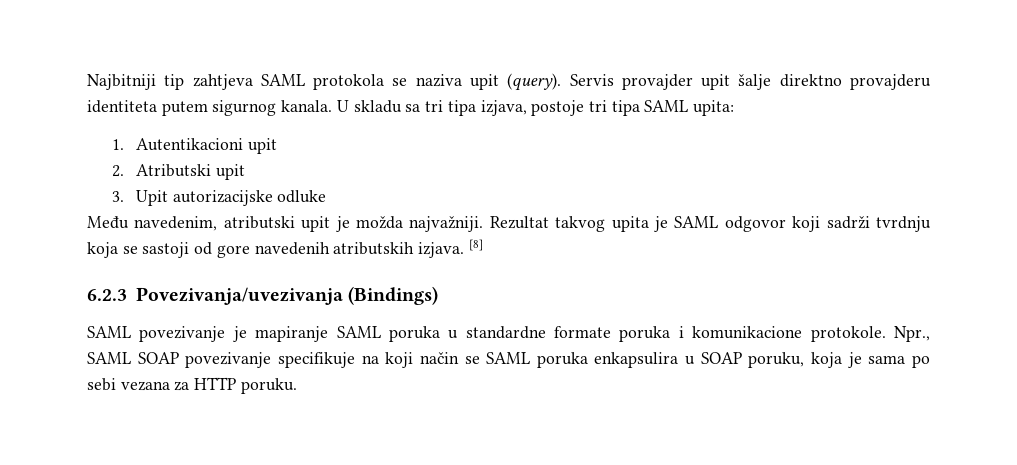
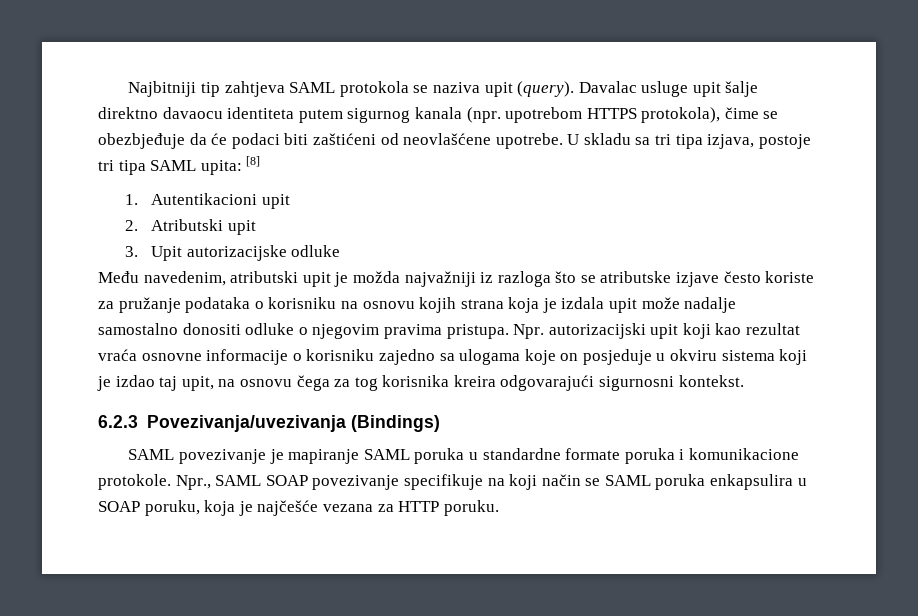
[569,74,693,90] Servis provajder -> [578,81,689,97] Davalac usluge
[850,74,932,90] provajderu -> [162,107,223,119] davaocu
[281,100,333,112] kanala. -> [414,107,779,123] [98,133,563,149] kanala (npr. upotrebom HTTPS protokola), čime se obezbjeđuje da će podaci biti zaštićeni od neovlašćene upotrebe.
(735, 108) none -> [246,156,261,167] [8]
[409,216,931,232] [87,239,483,258] najvažniji. Rezultat takvog upita je SAML odgovor koji sadrži tvrdnju koja se sastoji od gore navedenih atributskih izjava. [8] -> [404,271,815,287] [98,297,737,313] [98,323,801,339] [98,349,808,365] [97,375,744,391] najvažniji iz razloga što se atributske izjave često koriste za pružanje podataka o korisniku na osnovu kojih strana koja je izdala upit može nadalje samostalno donositi odluke o njegovim pravima pristupa. Npr. autorizacijski upit koji kao rezultat vraća osnovne informacije o korisniku zajedno sa ulogama koje on posjeduje u okviru sistema koji je izdao taj upit, na osnovu čega za tog korisnika kreira odgovarajući sigurnosni kontekst.
[868,355,930,368] [87,378,116,391] sama po sebi -> [257,500,319,516] najčešće

